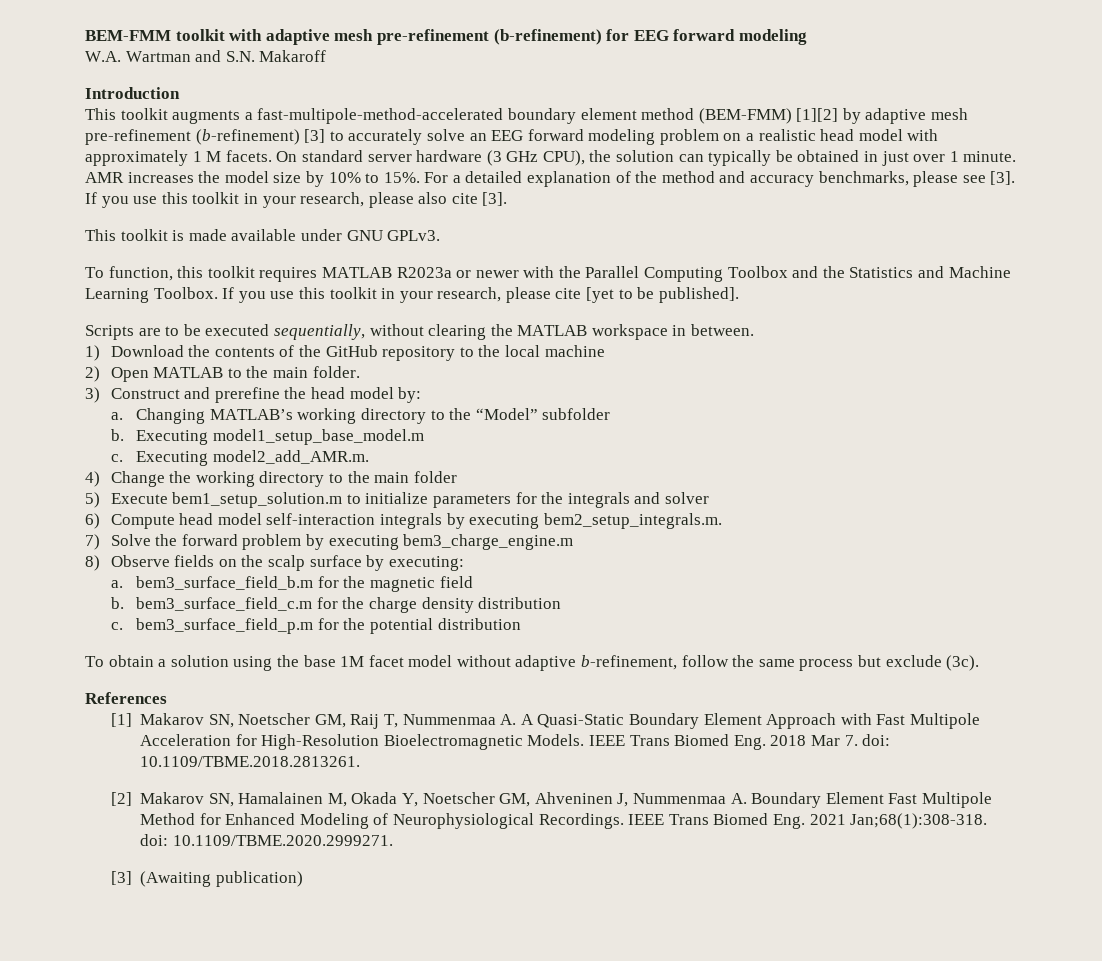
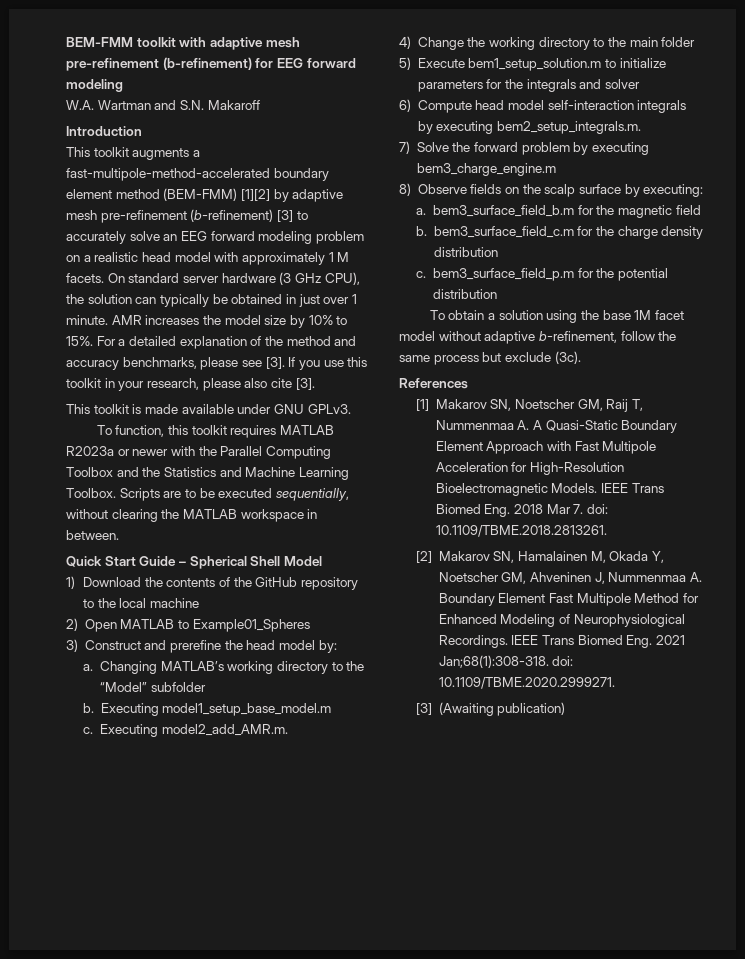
[222,287,739,303] If you use this toolkit in your research, please cite [yet to be published]. // -> (116, 493) none
(755, 330) none -> [66,556,322,569] // Quick Start Guide – Spherical Shell Model
[246,366,360,378] the main folder. -> [192,619,310,632] Example01_Spheres

